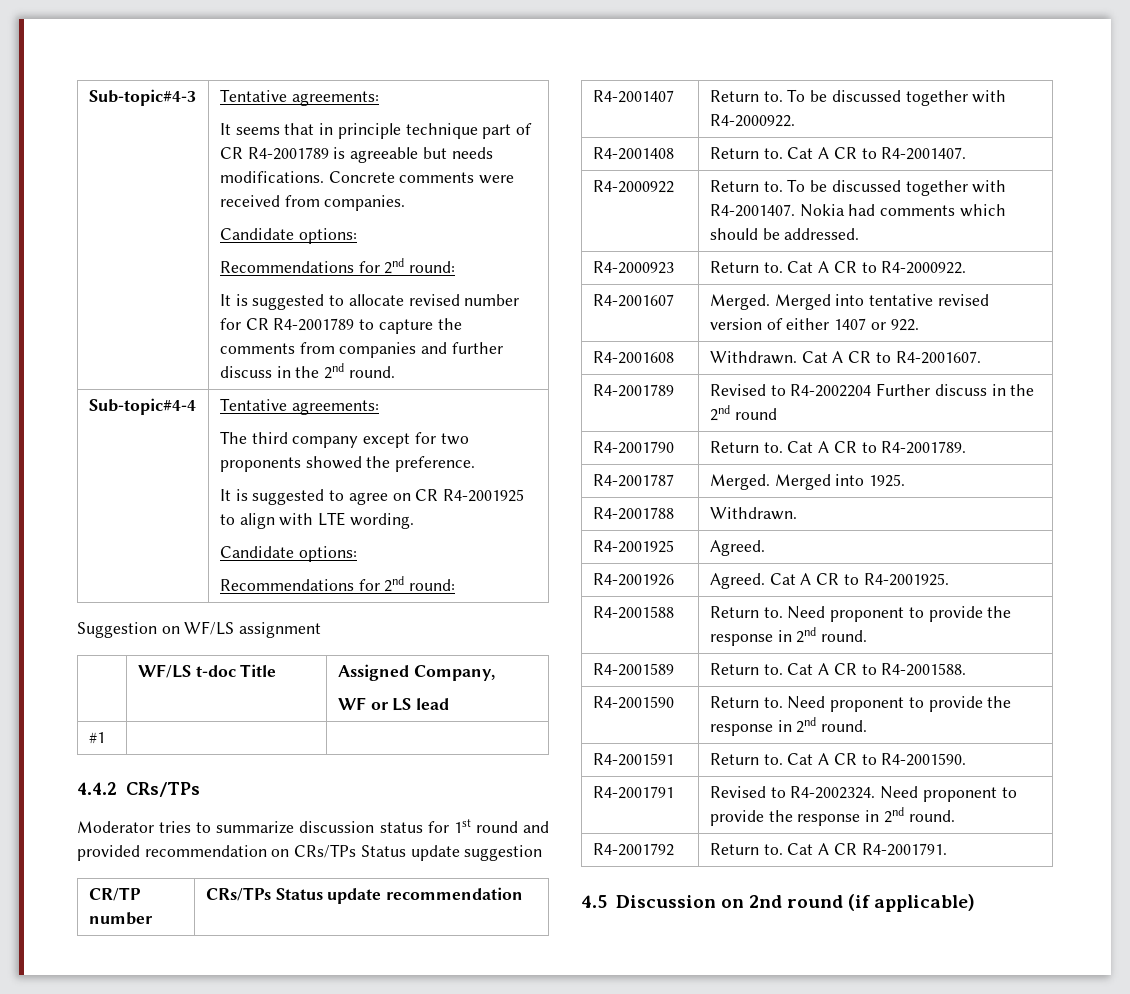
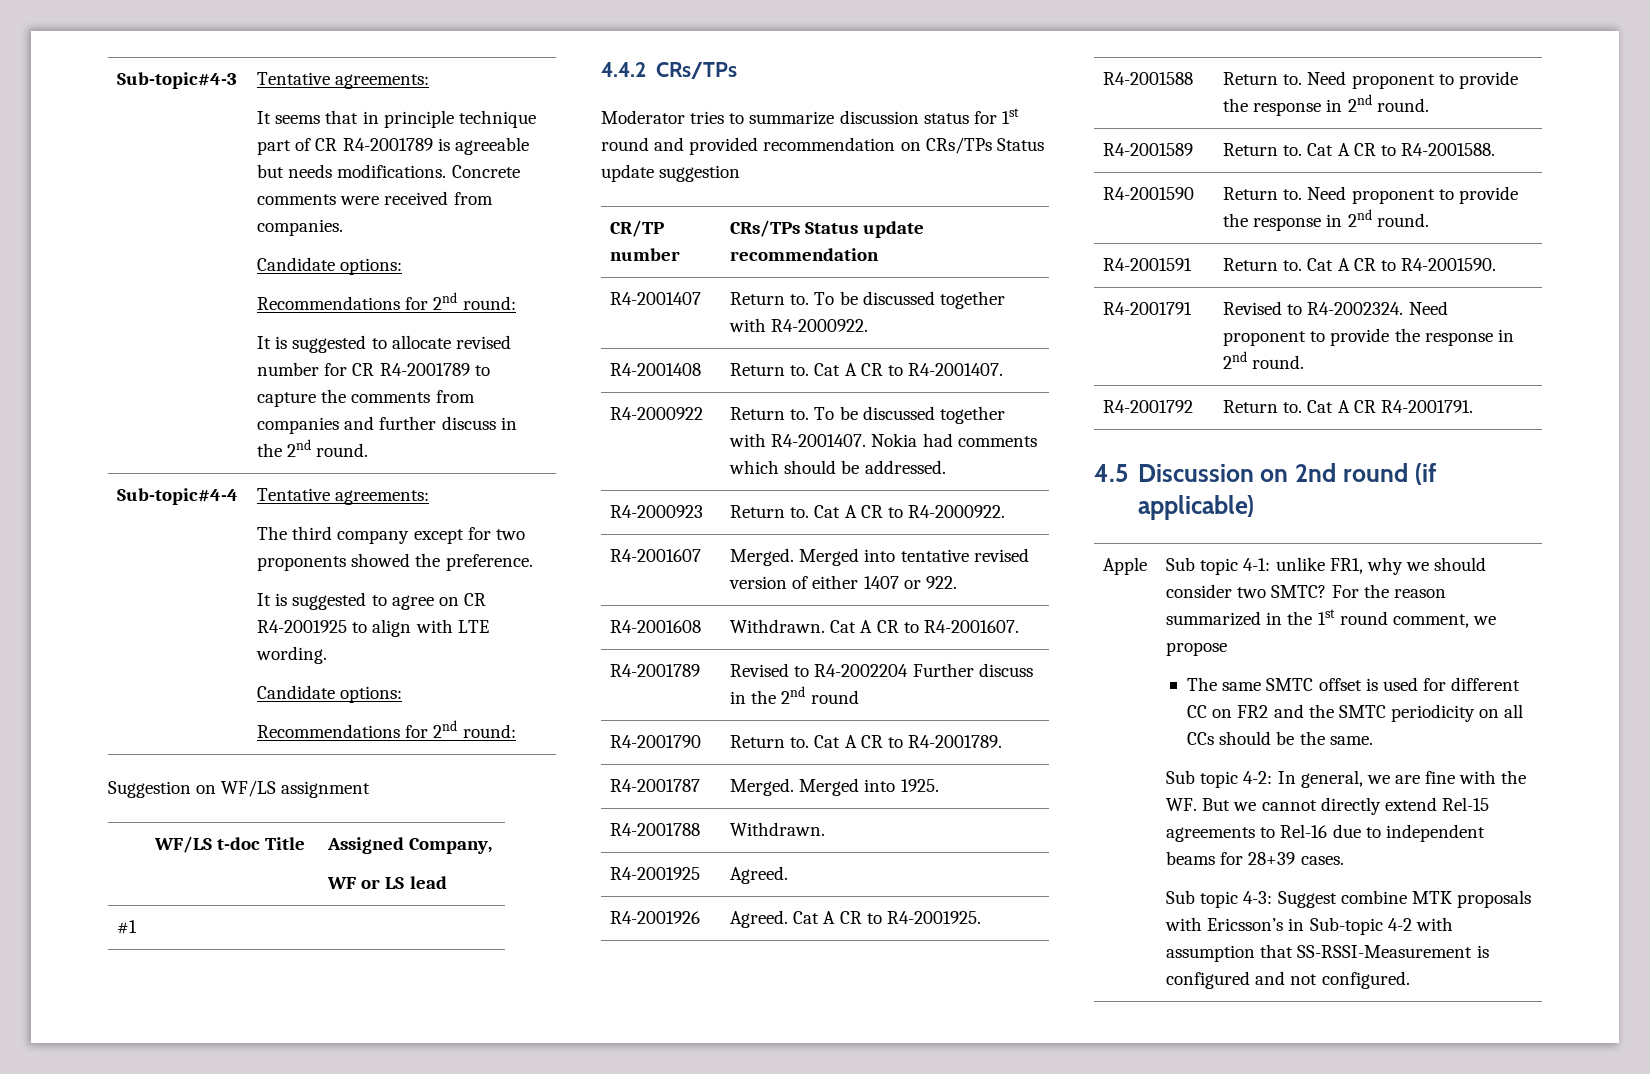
(976, 903) none -> [1103,557,1148,575] [1166,557,1487,575] [1166,584,1446,598] [1166,609,1496,628] [1166,642,1228,656] [1187,677,1521,691] [1187,704,1524,722] [1187,731,1373,745] [1166,770,1527,788] [1166,797,1489,815] [1166,824,1485,842] [1166,851,1344,865] [1166,890,1531,908] [1165,917,1453,935] [1166,944,1489,962] [1166,971,1410,989] // Apple | Sub topic 4-1: unlike FR1, why we should consider two SMTC? For the reason summarized in the 1st round comment, we propose // The same SMTC offset is used for different CC on FR2 and the SMTC periodicity on all CCs should be the same. // Sub topic 4-2: In general, we are fine with the WF. But we cannot directly extend Rel-15 agreements to Rel-16 due to independent beams for 28+39 cases. // Sub topic 4-3: Suggest combine MTK proposals with Ericsson’s in Sub-topic 4-2 with assumption that SS-RSSI-Measurement is configured and not configured.

